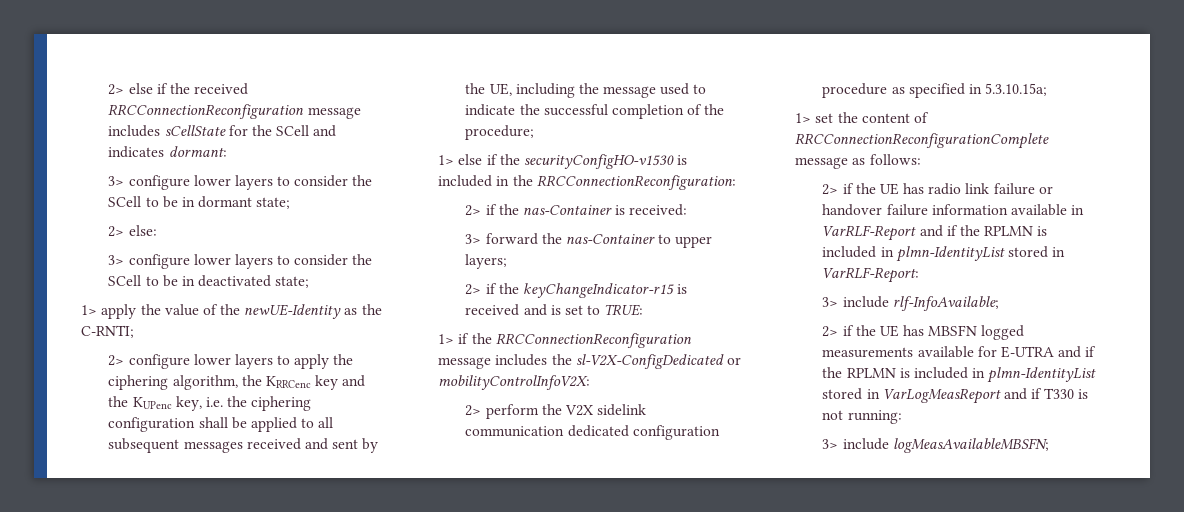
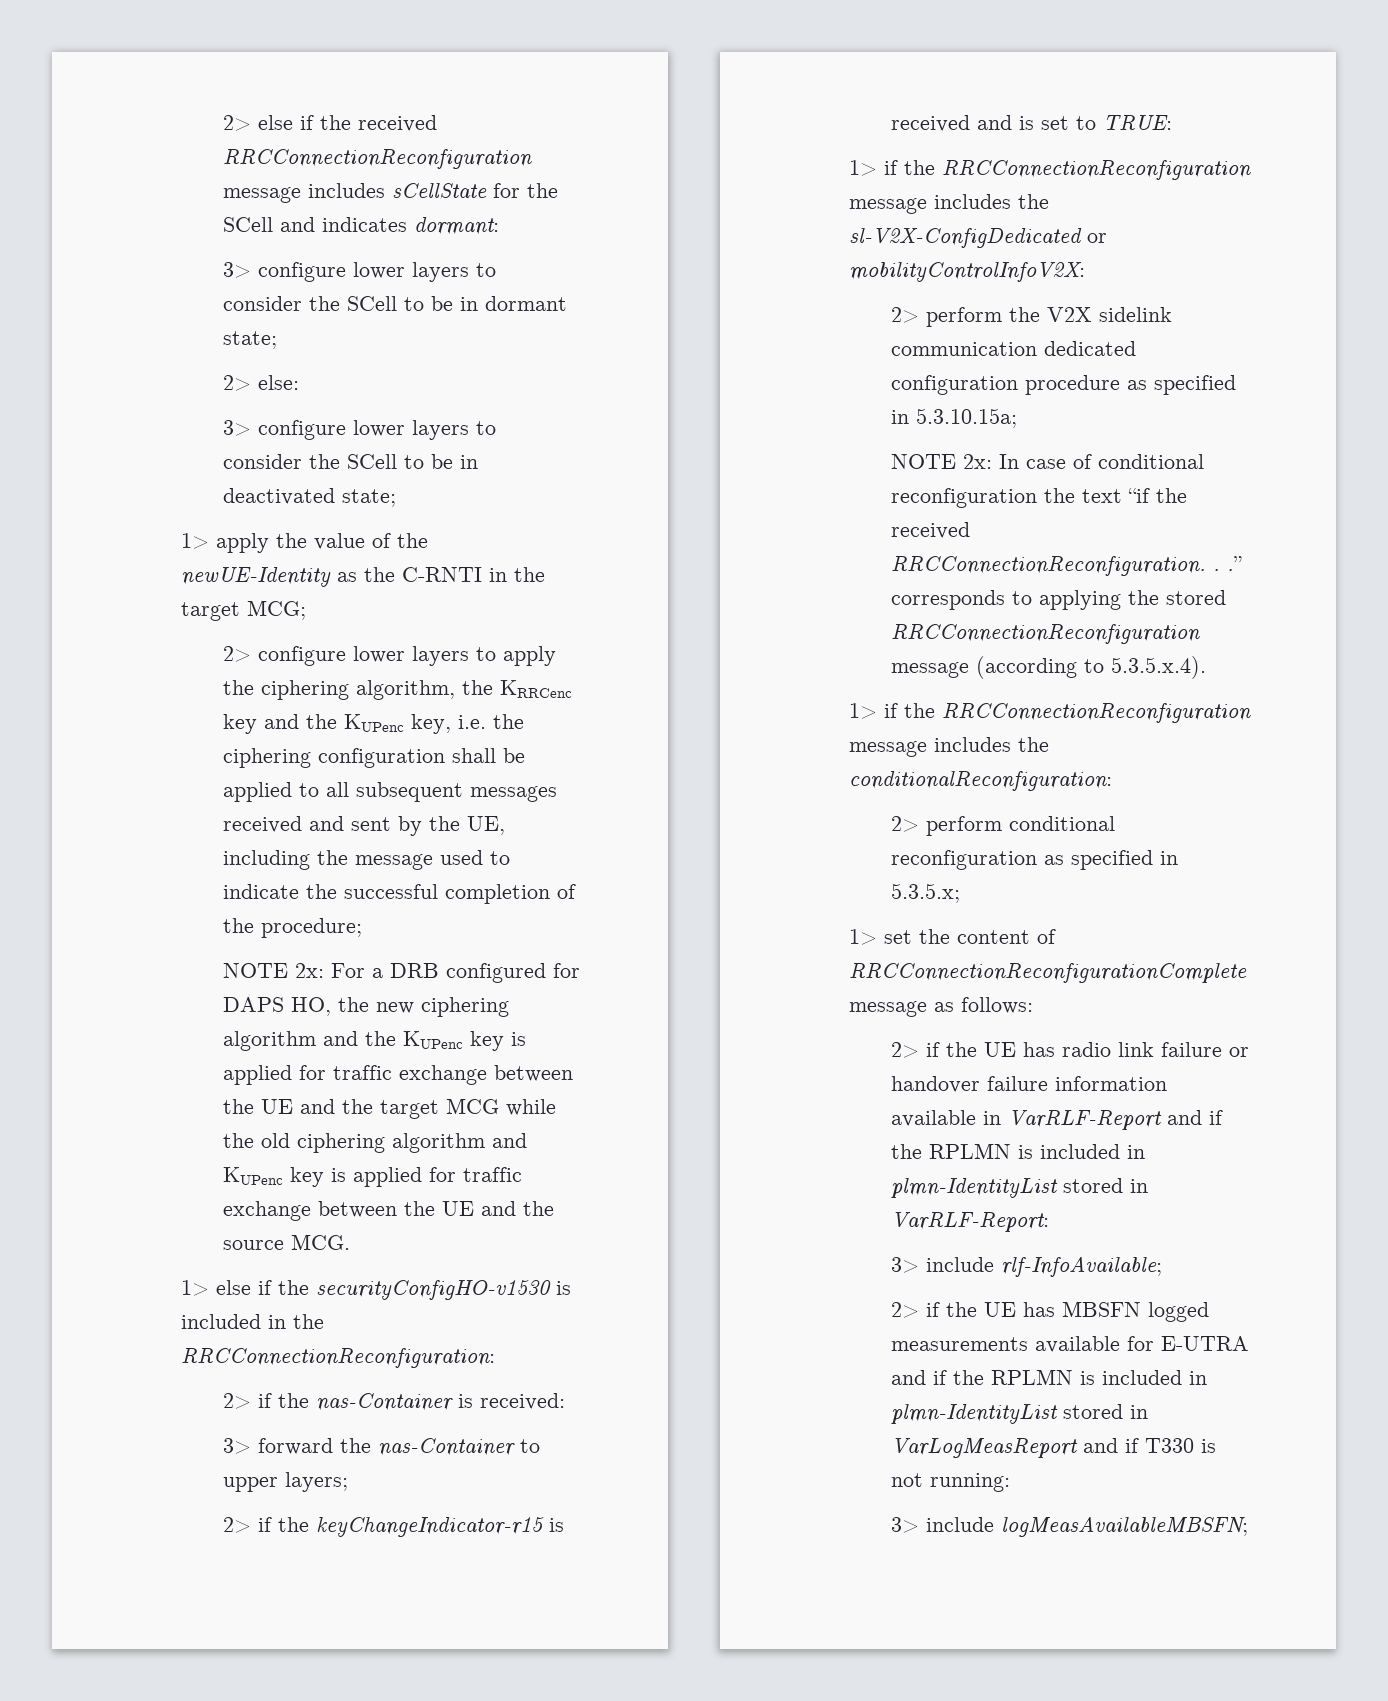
[81,325,135,338] C-RNTI; -> [401,567,545,582] [180,600,306,621] C-RNTI in the target MCG;
(535, 132) none -> [223,963,581,983] [223,997,510,1017] [223,1031,527,1051] [223,1065,574,1085] [223,1098,557,1119] [223,1133,528,1153] [223,1167,523,1187] [223,1201,555,1221] [223,1234,351,1250] // NOTE 2x: For a DRB configured for DAPS HO, the new ciphering algorithm and the KUPenc key is applied for traffic exchange between the UE and the target MCG while the old ciphering algorithm and KUPenc key is applied for traffic exchange between the UE and the source MCG.
(1048, 89) none -> [891,454,1205,469] [891,488,1188,508] [891,522,971,539] [891,556,1243,576] [891,590,1227,610] [891,624,1201,644] [891,656,1207,679] [848,703,1251,723] [848,737,1049,757] [848,771,1112,791] [891,816,1116,836] [891,850,1179,870] [891,883,961,903] // NOTE 2x: In case of conditional reconfiguration the text “if the received RRCConnectionReconfiguration. . .” corresponds to applying the stored RRCConnectionReconfiguration message (according to 5.3.5.x.4). // 1> if the RRCConnectionReconfiguration message includes the conditionalReconfiguration: // 2> perform conditional reconfiguration as specified in 5.3.5.x;

